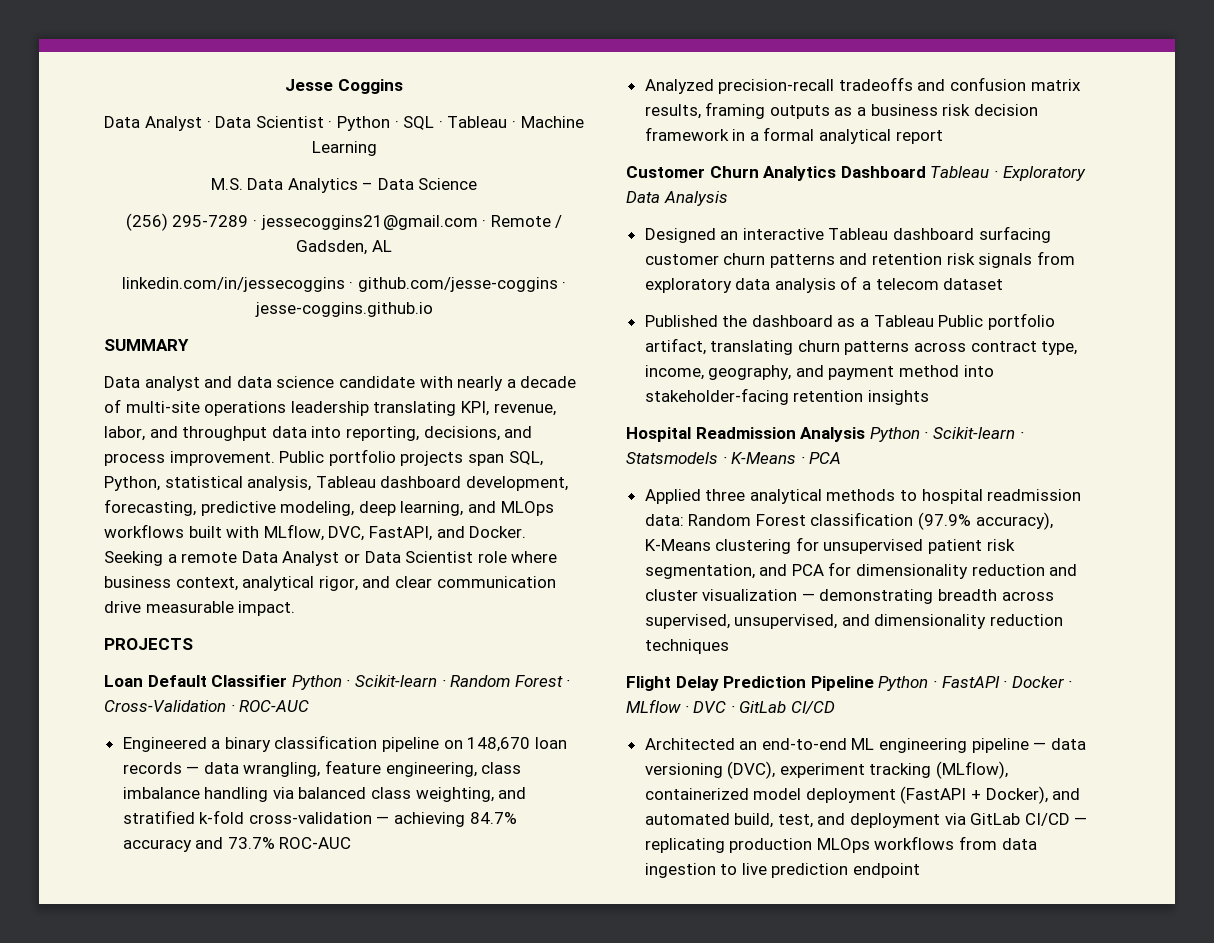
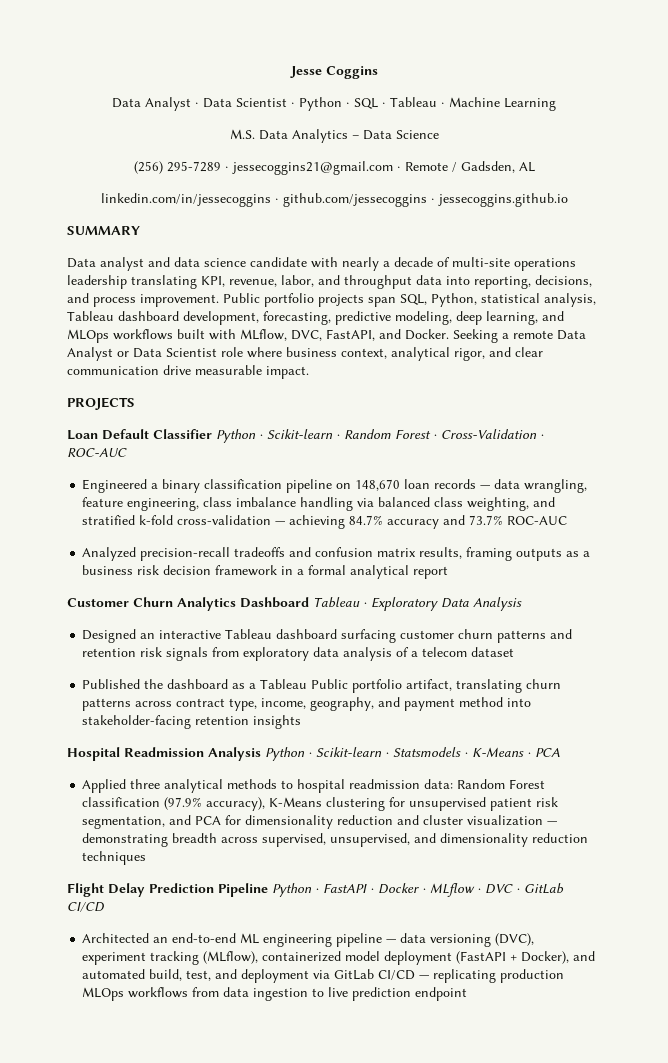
[357,277,567,292] [254,302,433,317] github.com/jesse-coggins · jesse-coggins.github.io -> [282,193,568,207] github.com/jessecoggins · jessecoggins.github.io

